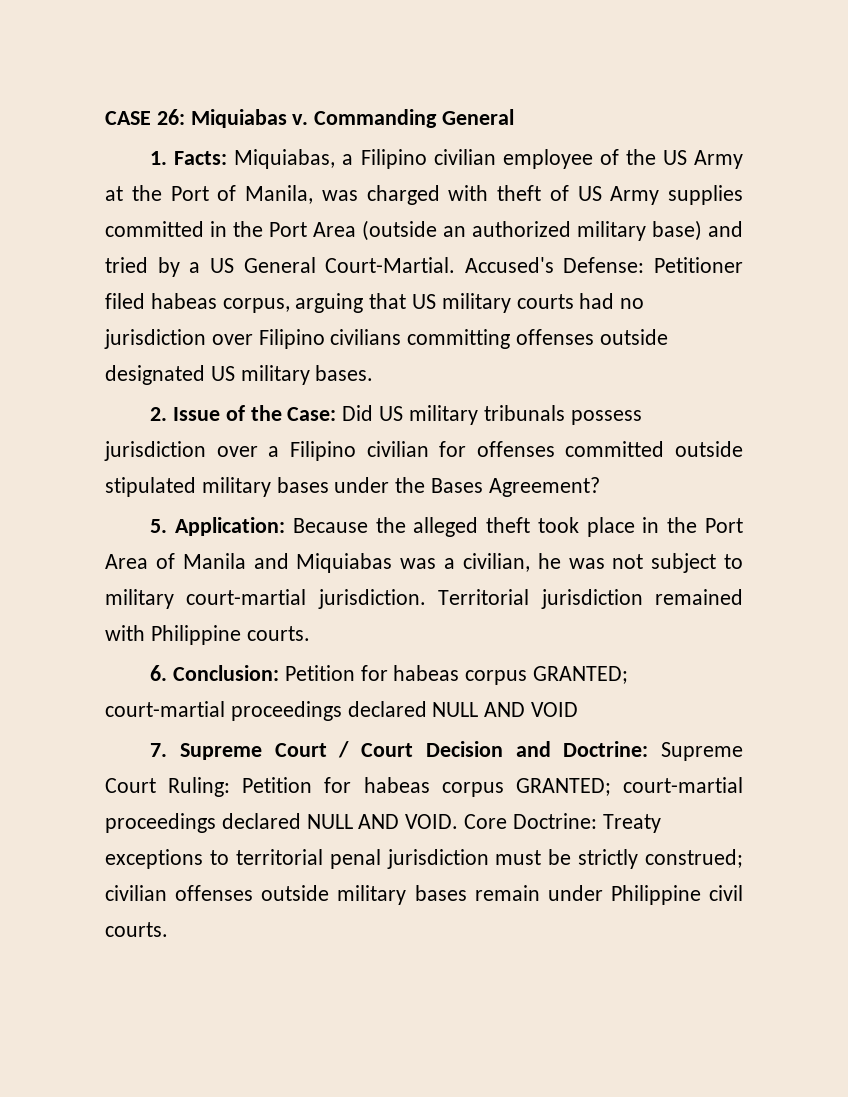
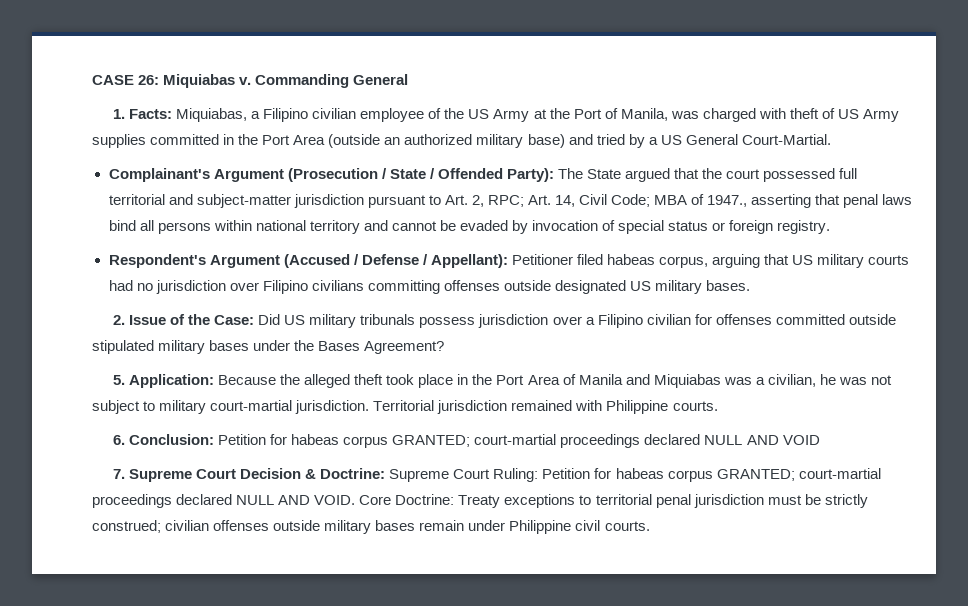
[464,257,645,273] Accused's Defense: -> [108,168,858,182] [108,194,913,208] [108,220,831,234] [108,254,508,268] // Complainant's Argument (Prosecution / State / Offended Party): The State argued that the court possessed full territorial and subject-matter jurisdiction pursuant to Art. 2, RPC; Art. 14, Civil Code; MBA of 1947., asserting that penal laws bind all persons within national territory and cannot be evaded by invocation of special status or foreign registry. // Respondent's Argument (Accused / Defense / Appellant):
[338,741,551,758] / Court Decision and -> [240,468,317,479] Decision &

